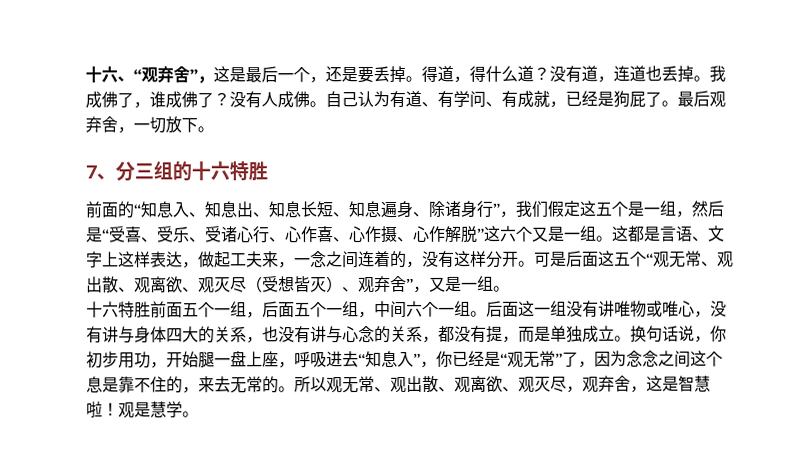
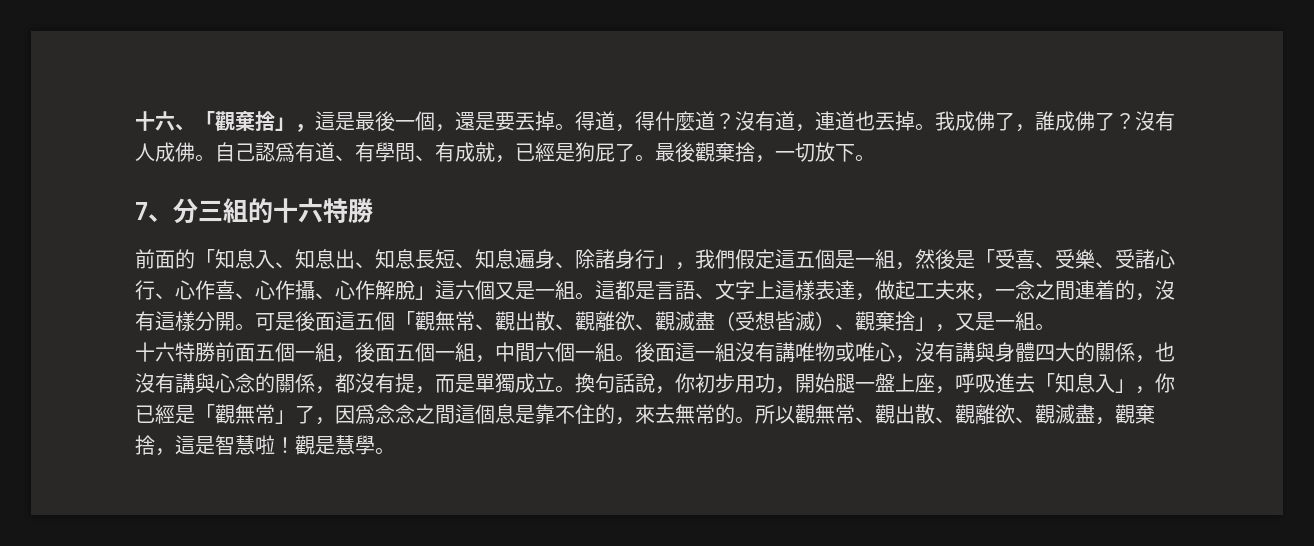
[133,65,678,84] “观弃舍”，这是最后一个，还是要丢掉。得道，得什么道？没有道，连道也丢 -> [195,111,895,132] 「觀棄捨」，這是最後一個，還是要丟掉。得道，得什麼道？沒有道，連道也丟
[149,91,166,108] 谁 -> [1035,111,1055,131] 誰
[229,91,246,108] 没 -> [1135,111,1155,131] 沒
[357,91,390,108] 认为 -> [255,142,295,163] 認爲
[453,90,486,108] 学问 -> [375,142,415,162] 學問
[581,90,598,107] 经 -> [535,142,555,162] 經
[693,90,726,108] [85,116,118,133] 后观弃舍 -> [675,142,755,162] 後觀棄捨
[153,161,173,181] 组 -> [223,198,248,223] 組
[248,161,268,181] 胜 -> [348,198,373,223] 勝
[133,204,141,216] “ -> [195,249,215,267] 「
[300,201,317,218] 长 -> [415,250,435,269] 長
[444,200,724,218] [85,226,238,243] 诸身行”，我们假定这五个是一组，然后是“受喜、受乐、受诸 -> [595,249,1155,270] 諸身行」，我們假定這五個是一組，然後是「受喜、受樂、受諸
[380,225,398,243] 摄 -> [295,280,315,300] 攝
[460,225,725,243] [86,251,183,268] 脱”这六个又是一组。这都是言语、文字上这样表达 -> [395,280,855,300] 脫」這六個又是一組。這都是言語、文字上這樣表達
[262,251,279,268] 来 -> [955,280,975,300] 來
[342,250,734,269] [86,275,414,294] 间连着的，没有这样分开。可是后面这五个“观无常、观出散、观离欲、观灭尽（受想皆灭）、观弃舍” -> [1055,280,1175,301] [135,311,935,331] 間連着的，沒有這樣分開。可是後面這五個「觀無常、觀出散、觀離欲、觀滅盡（受想皆滅）、觀棄捨」
[477,275,494,292] 组 -> [1015,311,1035,331] 組
[134,300,727,319] [86,325,727,344] [86,350,723,369] 胜前面五个一组，后面五个一组，中间六个一组。后面这一组没有讲唯物或唯心，没有讲与身体四大的关系，也没有讲与心念的关系，都没有提，而是单独成立。换句话说，你初步用功，开始腿一盘上座，呼吸进去“知息入”，你已经是“观无常”了，因为念念之间这个 -> [195,342,1175,363] [135,373,1175,394] [135,404,495,425] 勝前面五個一組，後面五個一組，中間六個一組。後面這一組沒有講唯物或唯心，沒有講與身體四大的關係，也沒有講與心念的關係，都沒有提，而是單獨成立。換句話說，你初步用功，開始腿一盤上座，呼吸進去「知息入」，你已經是「觀無常」了，因爲念念之間這個
[198,376,247,394] 来去无 -> [635,404,695,424] 來去無
[326,375,663,394] 观无常、观出散、观离欲、观灭尽，观弃舍，这 -> [795,404,1155,425] [135,435,195,456] 觀無常、觀出散、觀離欲、觀滅盡，觀棄捨，這
[118,401,183,419] 观是慧学 -> [295,435,375,455] 觀是慧學

